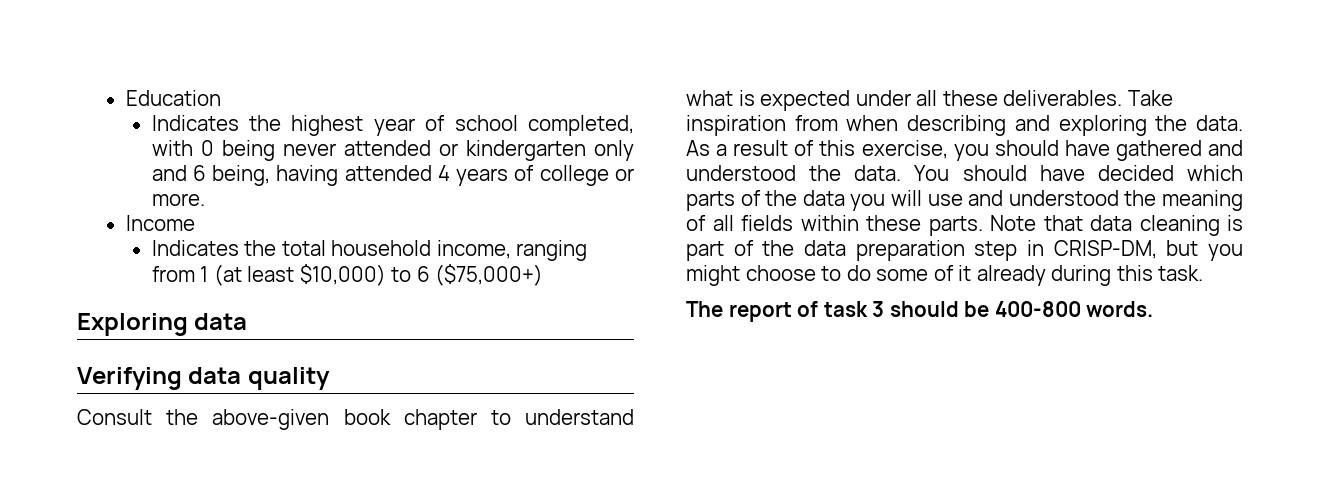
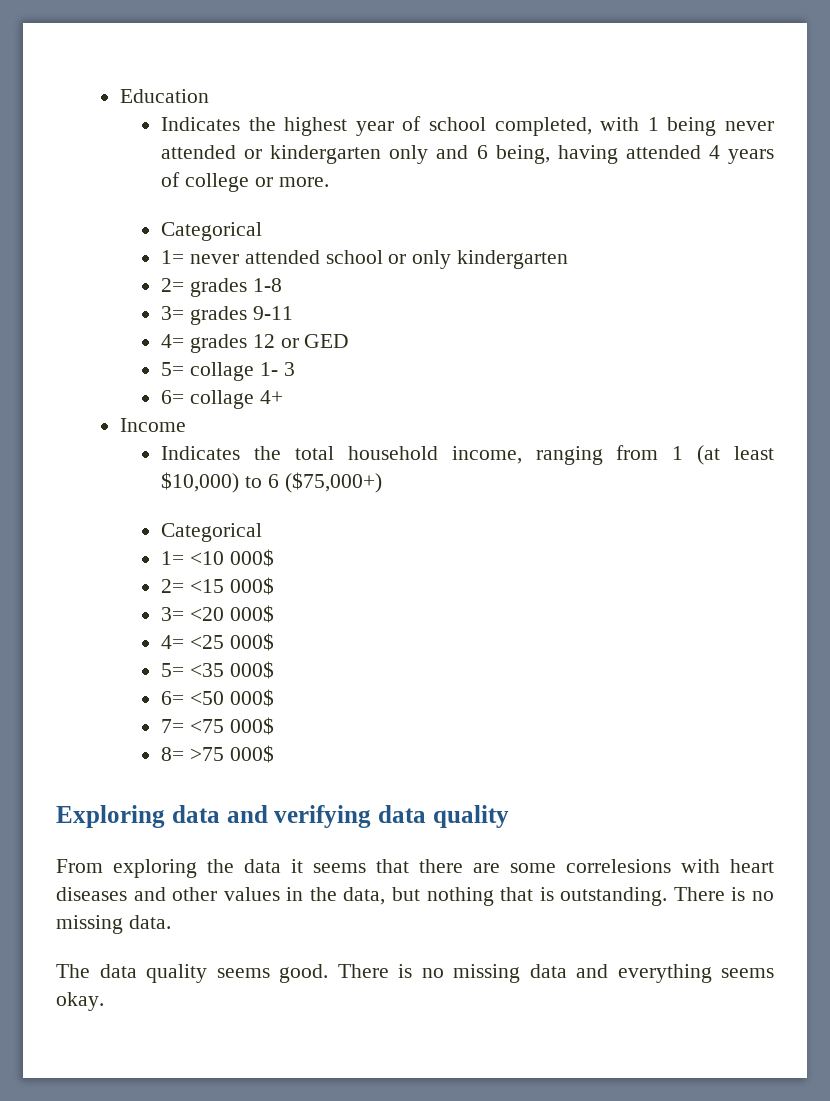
[200,140,214,156] 0 -> [647,117,659,131] 1
(205, 199) none -> [161,222,263,241] [161,250,568,269] [161,278,282,297] [161,306,293,325] [161,334,350,353] [161,362,295,381] [161,390,283,409] // Categorical // 1= never attended school or only kindergarten // 2= grades 1-8 // 3= grades 9-11 // 4= grades 12 or GED // 5= collage 1- 3 // 6= collage 4+
(544, 275) none -> [161,523,263,542] [161,549,274,567] [161,577,274,595] [161,605,274,623] [161,633,274,651] [161,661,274,679] [161,689,274,707] [161,717,274,735] [161,745,274,763] // Categorical // 1= <10 000$ // 2= <15 000$ // 3= <20 000$ // 4= <25 000$ // 5= <35 000$ // 6= <50 000$ // 7= <75 000$ // 8= >75 000$
[77,367,182,390] // Verifying -> [226,805,372,828] and verifying
[77,409,634,430] [686,90,1173,111] [686,115,1243,136] [686,140,1243,161] [686,165,1243,181] [686,190,1243,211] [686,215,1243,236] [686,240,1243,261] [686,265,1204,286] [686,301,1154,322] Consult the above-given book chapter to understand what is expected under all these deliverables. Take inspiration from when describing and exploring the data. As a result of this exercise, you should have gathered and understood the data. You should have decided which parts of the data you will use and understood the meaning of all fields within these parts. Note that data cleaning is part of the data preparation step in CRISP-DM, but you might choose to do some of it already during this task. // The report of task 3 should be 400-800 words. -> [56,859,774,878] [56,887,774,906] [56,915,171,934] [56,964,774,983] [56,992,104,1011] From exploring the data it seems that there are some correlesions with heart diseases and other values in the data, but nothing that is outstanding. There is no missing data. // The data quality seems good. There is no missing data and everything seems okay.

